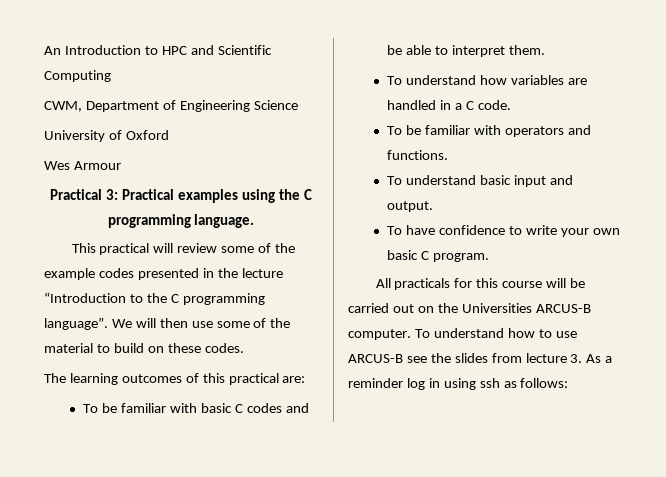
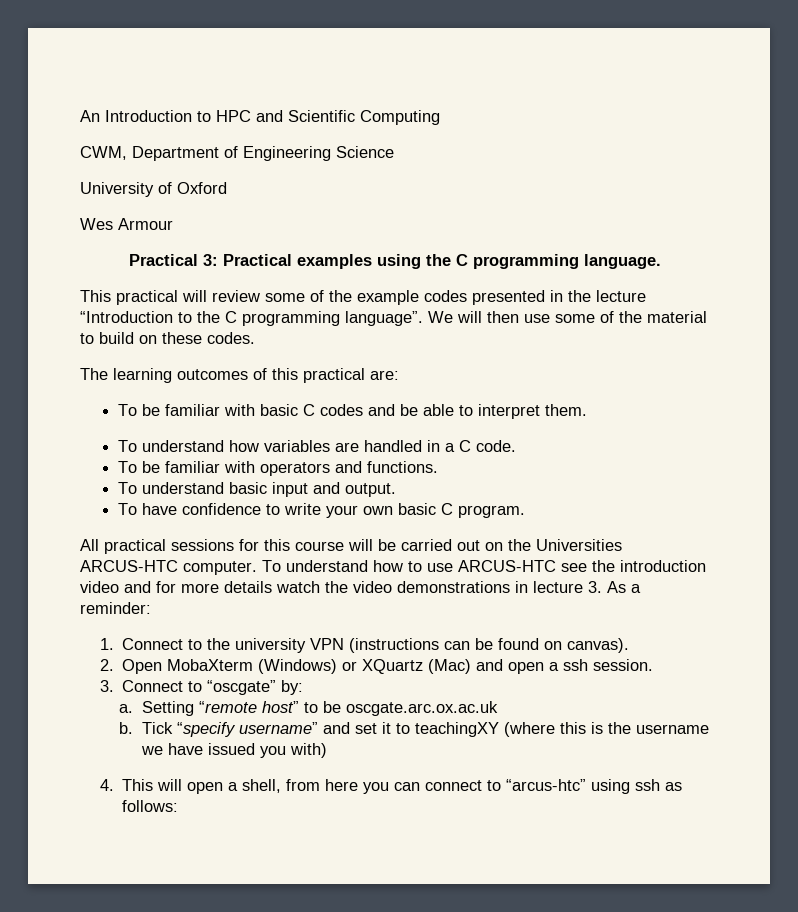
[394,278,451,290] practicals -> [104,539,234,554] practical sessions
[535,304,591,313] ARCUS-B -> [80,560,178,572] ARCUS-HTC
[348,354,403,363] ARCUS-B -> [458,560,556,572] ARCUS-HTC
[454,353,613,363] [348,378,440,390] slides from lecture 3. As a reminder log in -> [620,560,706,572] [80,581,641,593] [80,602,151,614] [99,638,629,653] [99,659,653,674] [99,680,303,695] [119,701,498,716] [119,722,709,737] [140,743,327,758] [99,779,586,794] introduction video and for more details watch the video demonstrations in lecture 3. As a reminder: // 1. Connect to the university VPN (instructions can be found on canvas). // 2. Open MobaXterm (Windows) or XQuartz (Mac) and open a ssh session. // 3. Connect to “oscgate” by: // a. Setting “remote host” to be oscgate.arc.ox.ac.uk // b. Tick “specify username” and set it to teachingXY (where this is the username we have issued you with) // 4. This will open a shell, from here you can connect to “arcus-htc”

